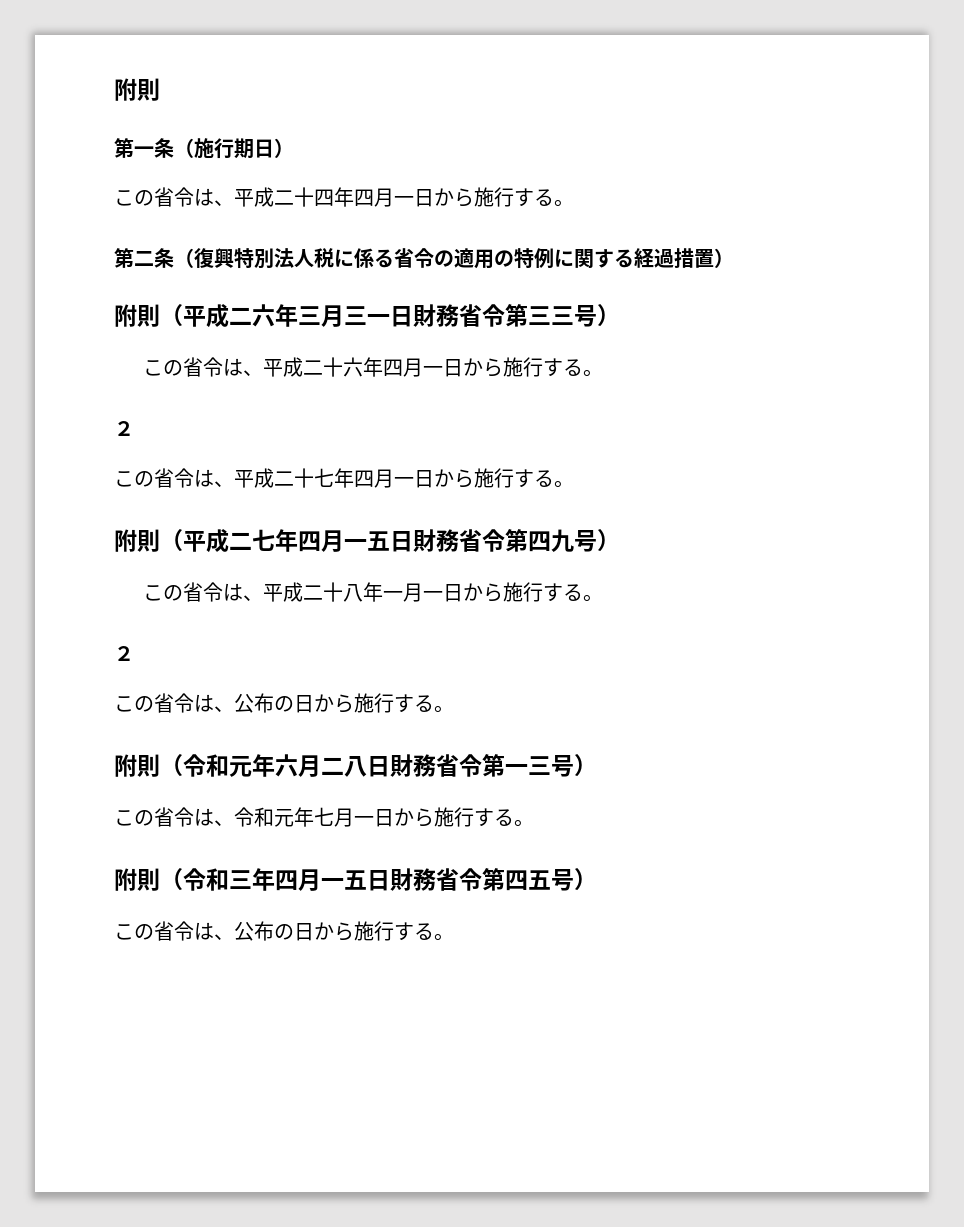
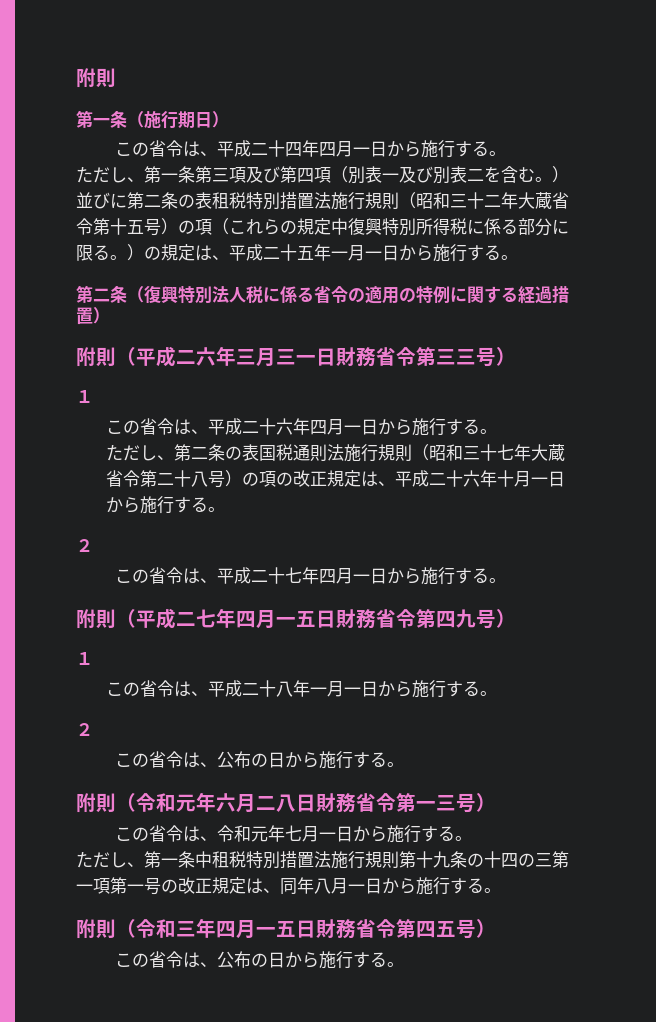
(574, 203) none -> [76,166,569,184] [76,192,569,210] [76,218,569,236] [76,244,518,262] // ただし、第一条第三項及び第四項（別表一及び別表二を含む。）並びに第二条の表租税特別措置法施行規則（昭和三十二年大蔵省令第十五号）の項（これらの規定中復興特別所得税に係る部分に限る。）の規定は、平成二十五年一月一日から施行する。
(620, 315) none -> [76,390,93,403] // １
(604, 373) none -> [106,444,566,462] [106,470,566,488] [106,496,226,514] // ただし、第二条の表国税通則法施行規則（昭和三十七年大蔵省令第二十八号）の項の改正規定は、平成二十六年十月一日から施行する。
(620, 540) none -> [76,652,93,665] // １
(534, 823) none -> [76,851,569,869] [76,877,501,895] // ただし、第一条中租税特別措置法施行規則第十九条の十四の三第一項第一号の改正規定は、同年八月一日から施行する。

